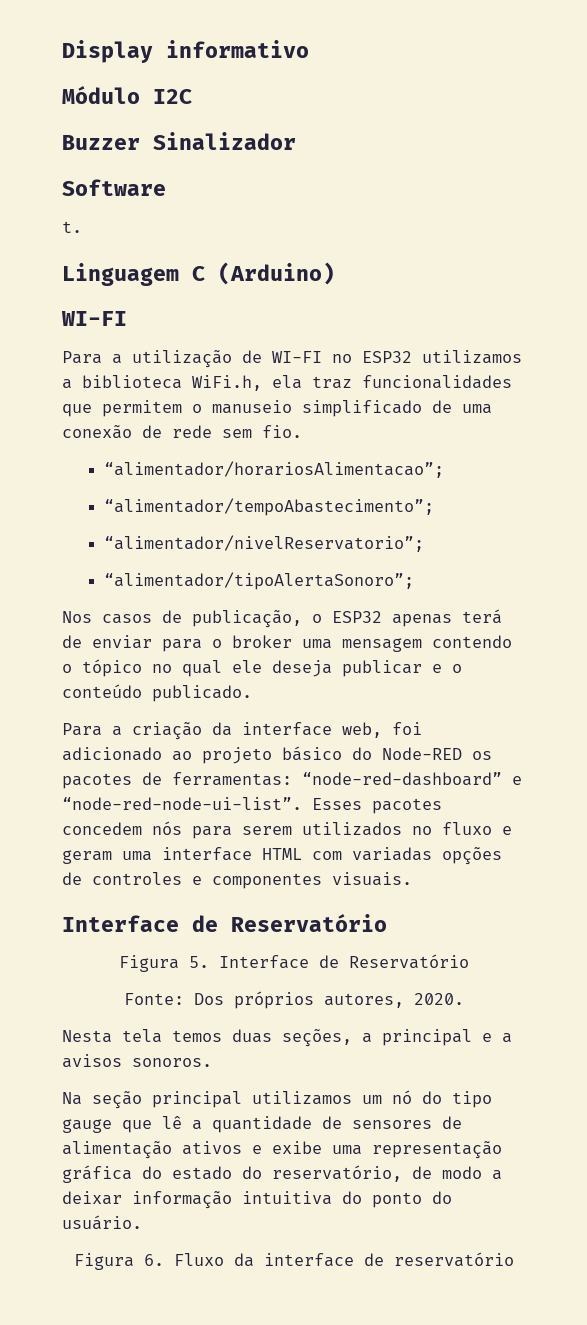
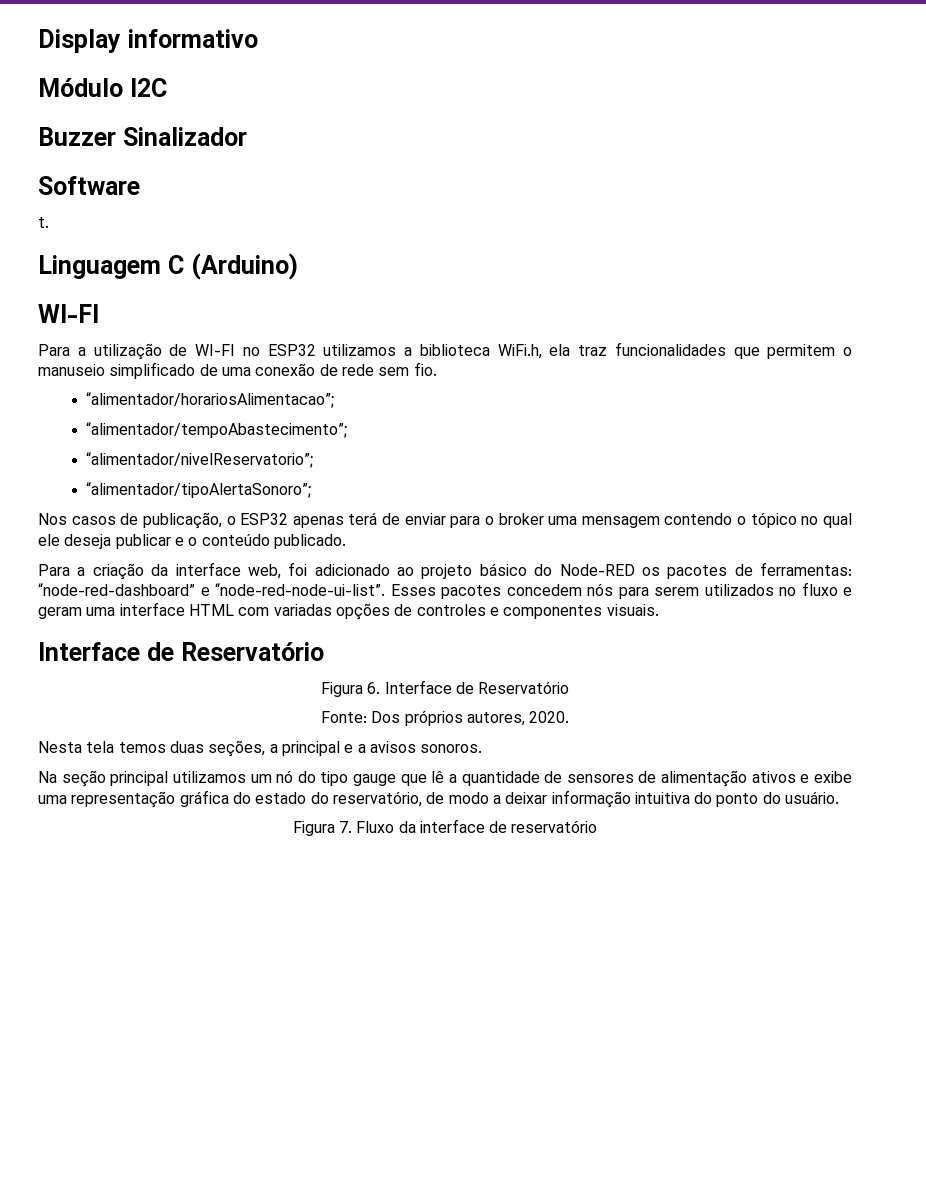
[188,956,209,968] 5. -> [367,682,381,694] 6.
[143,1254,164,1266] 6. -> [338,821,352,833] 7.

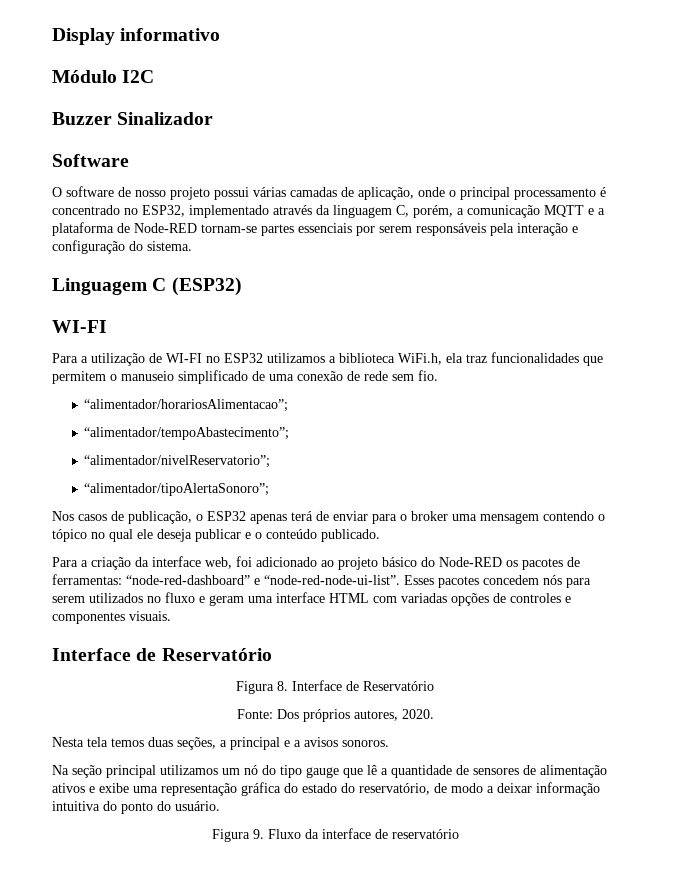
[38,217,49,228] t. -> [52,186,606,200] [52,205,605,218] [52,222,578,236] [52,240,192,254] O software de nosso projeto possui várias camadas de aplicação, onde o principal processamento é concentrado no ESP32, implementado através da linguagem C, porém, a comunicação MQTT e a plataforma de Node-RED tornam-se partes essenciais por serem responsáveis pela interação e configuração do sistema.
[190,253,298,280] (Arduino) -> [171,277,242,296] (ESP32)
[367,682,381,694] 6. -> [277,681,288,691] 8.
[338,821,352,833] 7. -> [252,829,264,839] 9.

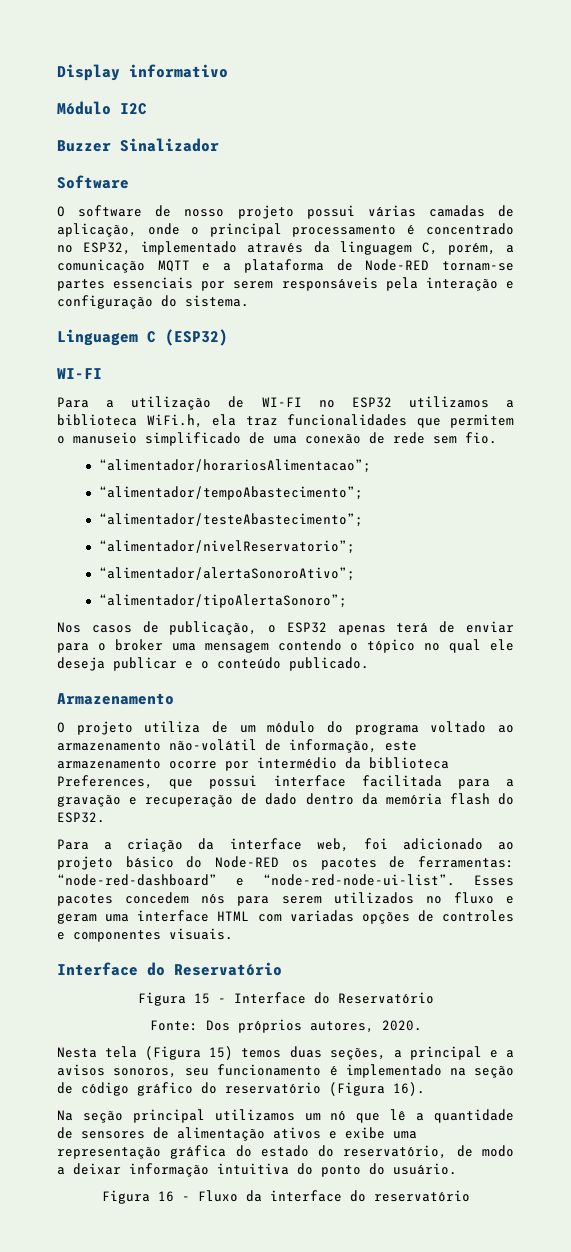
(290, 433) none -> [98,513,363,527] // “alimentador/testeAbastecimento”;
(271, 461) none -> [98,567,355,581] // “alimentador/alertaSonoroAtivo”;
(380, 535) none -> [57,693,174,705] [57,721,514,735] [57,739,417,753] [57,757,449,771] [57,775,514,789] [57,793,514,807] [57,812,105,823] // Armazenamento // O projeto utiliza de um módulo do programa voltado ao armazenamento não-volátil de informação, este armazenamento ocorre por intermédio da biblioteca Preferences, que possui interface facilitada para a gravação e recuperação de dado dentro da memória flash do ESP32.
[136,648,157,661] de -> [147,962,165,976] do
[277,680,359,691] 8. Interface de -> [193,992,330,1004] 15 - Interface do
(108, 742) none -> [145,1046,234,1060] (Figura 15)
[342,740,389,747] sonoros. -> [113,1064,515,1078] [57,1082,425,1096] sonoros, seu funcionamento é implementado na seção de código gráfico do reservatório (Figura 16).
[262,765,339,778] do tipo gauge -> (347, 1116) none
[252,829,264,839] 9. -> [157,1191,190,1202] 16 -
[374,829,388,839] de -> [349,1190,366,1202] do

